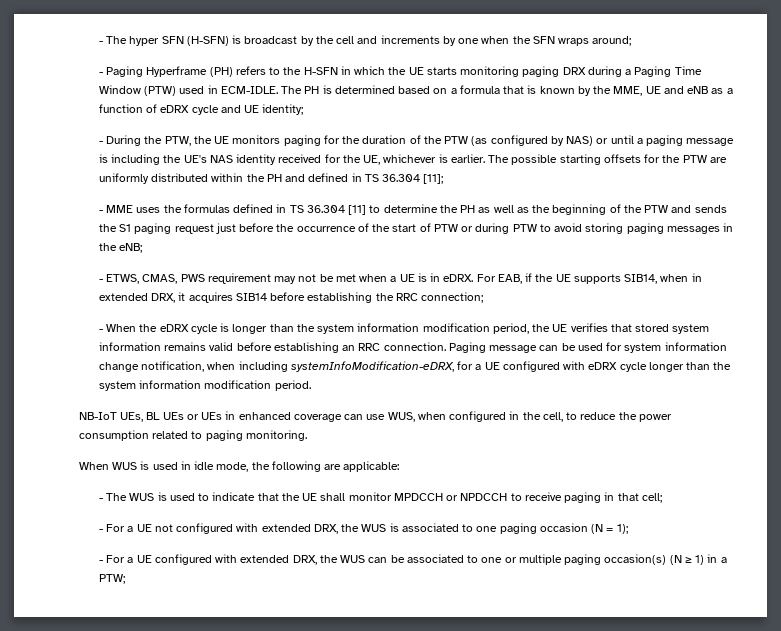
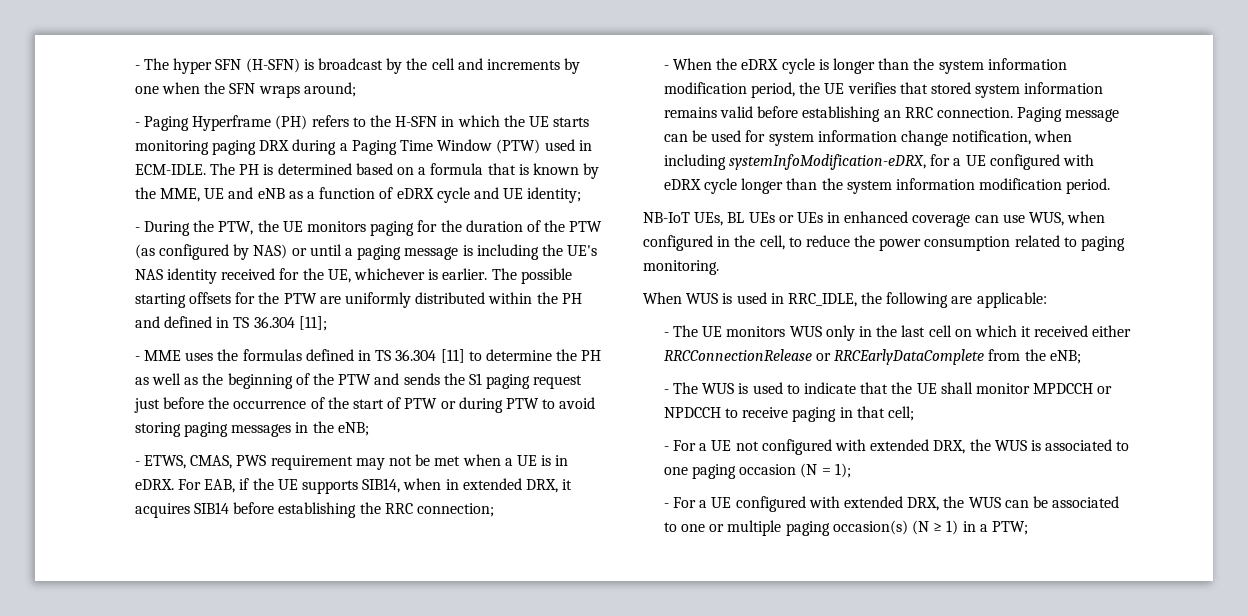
[194,461,249,472] idle mode, -> [787,293,857,307] RRC_IDLE,
(400, 466) none -> [663,325,1132,341] [663,349,1081,365] // - The UE monitors WUS only in the last cell on which it received either RRCConnectionRelease or RRCEarlyDataComplete from the eNB;

